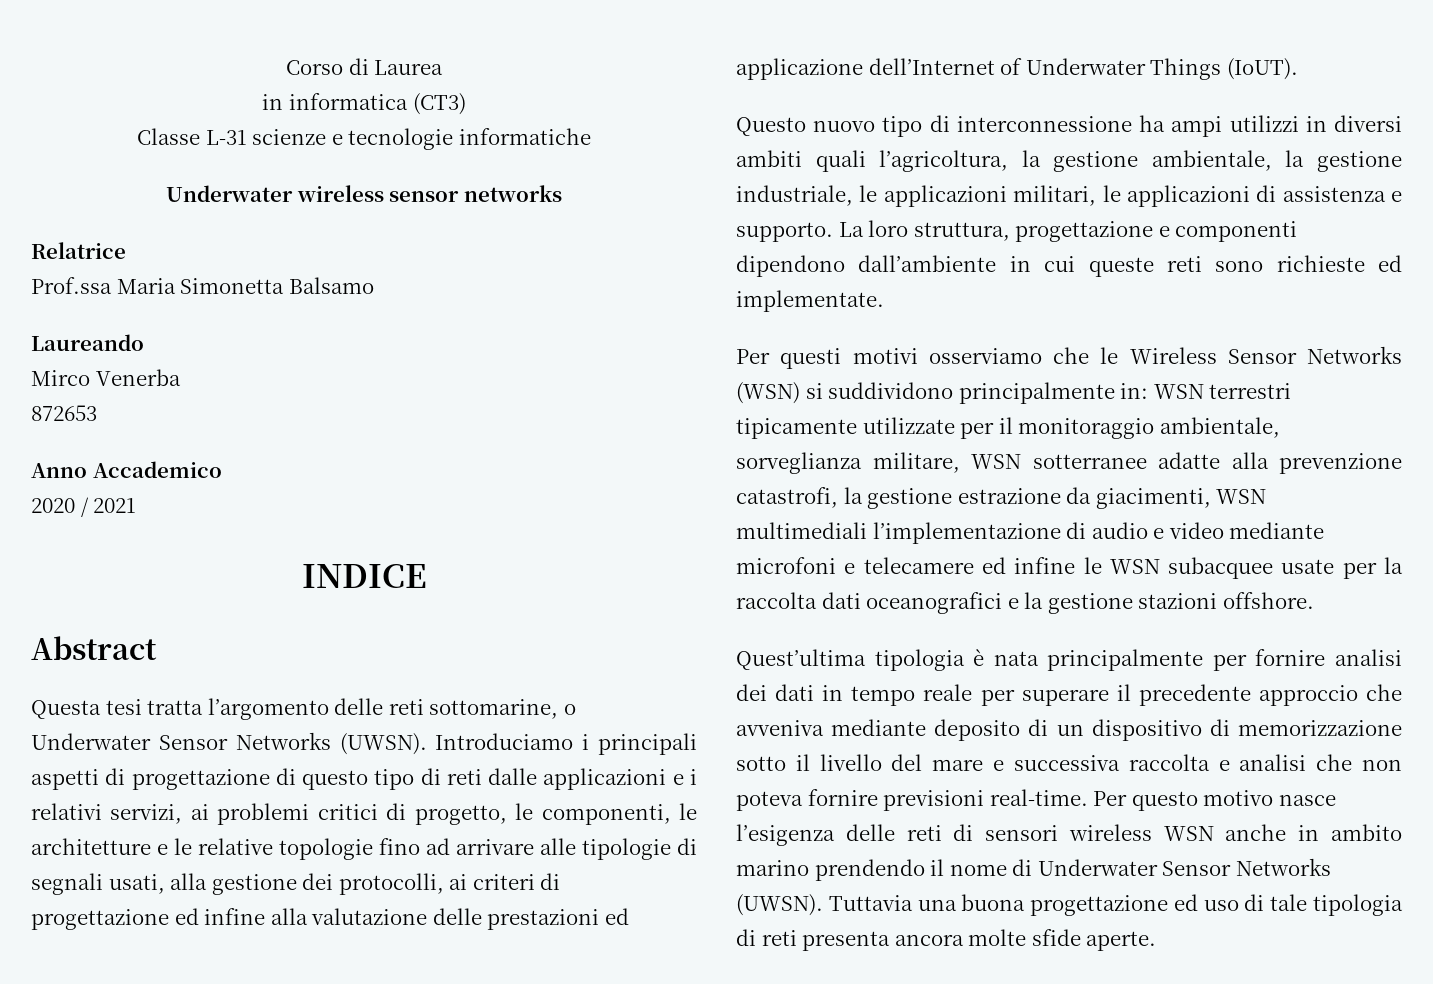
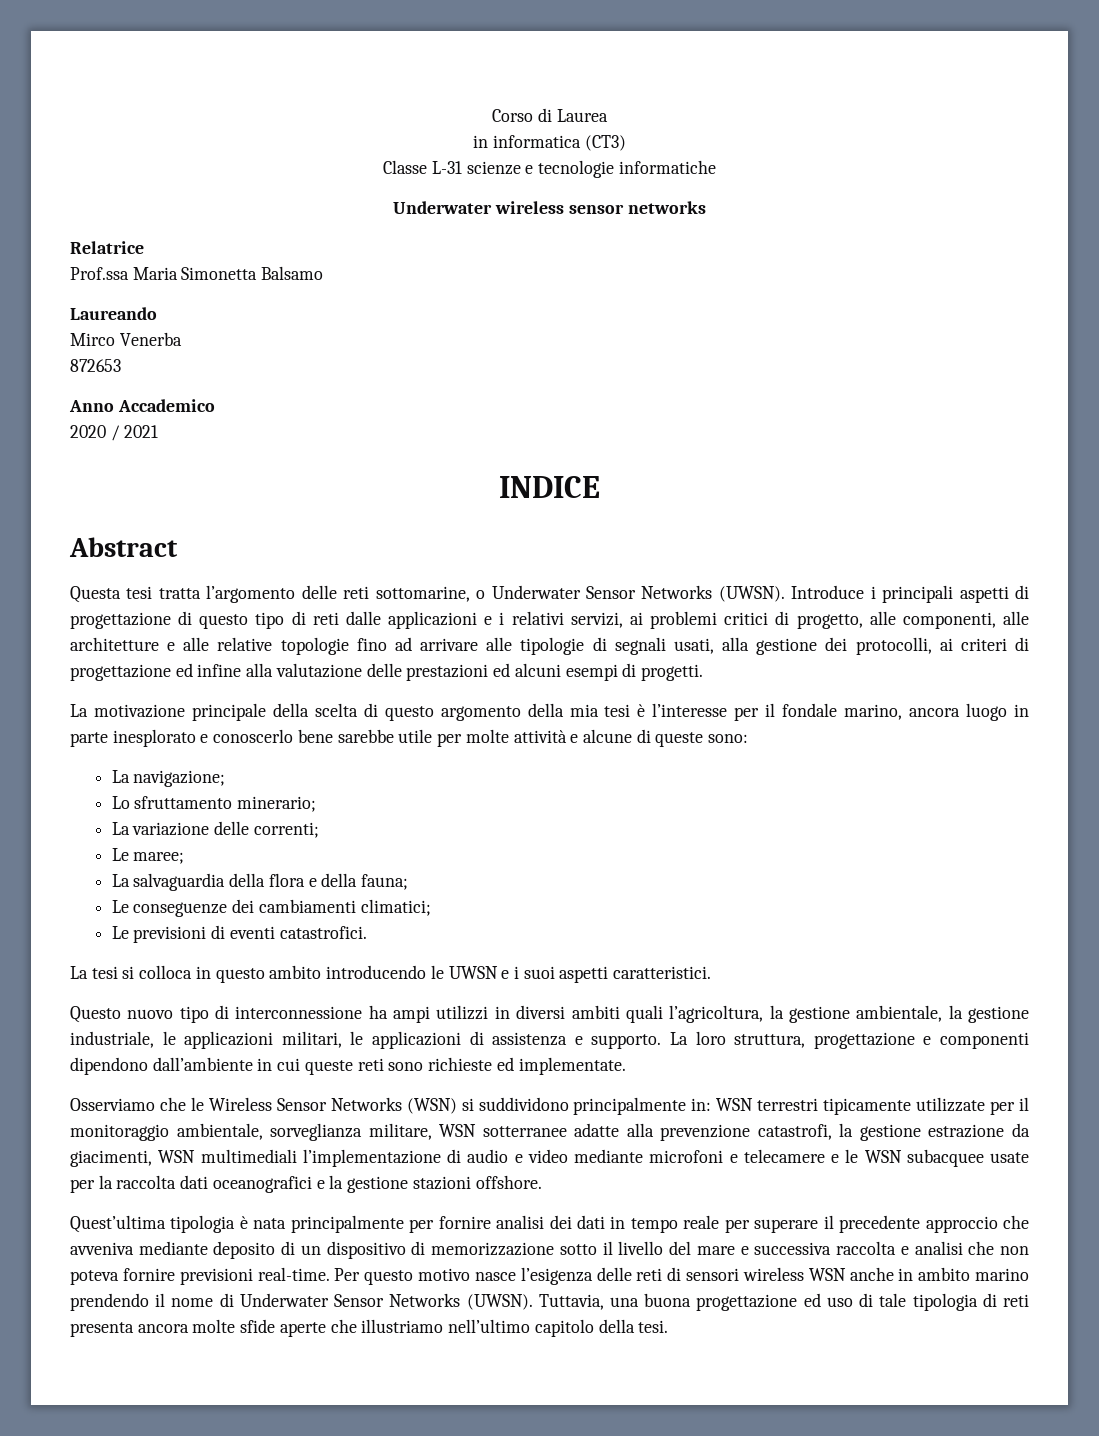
[435,733,574,750] Introduciamo -> [791,585,865,599] Introduce
[515,803,698,825] le componenti, le -> [869,611,1029,629] alle componenti, alle
[174,838,192,855] le -> [183,637,210,651] alle
[736,58,1298,80] applicazione dell’Internet of Underwater Things (IoUT). -> [514,663,703,681] [70,703,1029,721] [70,729,749,747] [111,770,226,787] [111,796,317,812] [111,821,319,838] [111,848,185,864] [111,873,409,891] [111,899,431,917] [111,925,367,943] [70,965,712,983] alcuni esempi di progetti. // La motivazione principale della scelta di questo argomento della mia tesi è l’interesse per il fondale marino, ancora luogo in parte inesplorato e conoscerlo bene sarebbe utile per molte attività e alcune di queste sono: // La navigazione; // Lo sfruttamento minerario; // La variazione delle correnti; // Le maree; // La salvaguardia della flora e della fauna; // Le conseguenze dei cambiamenti climatici; // Le previsioni di eventi catastrofici. // La tesi si colloca in questo ambito introducendo le UWSN e i suoi aspetti caratteristici.
[736,348,1042,369] Per questi motivi osserviamo -> [70,1098,155,1111] Osserviamo
[981,557,1076,574] ed infine -> [831,1154,839,1163] e
[828,895,913,911] Tuttavia -> [538,1294,604,1310] Tuttavia,
[1086,931,1157,951] aperte. -> [279,1319,669,1337] aperte che illustriamo nell’ultimo capitolo della tesi.

